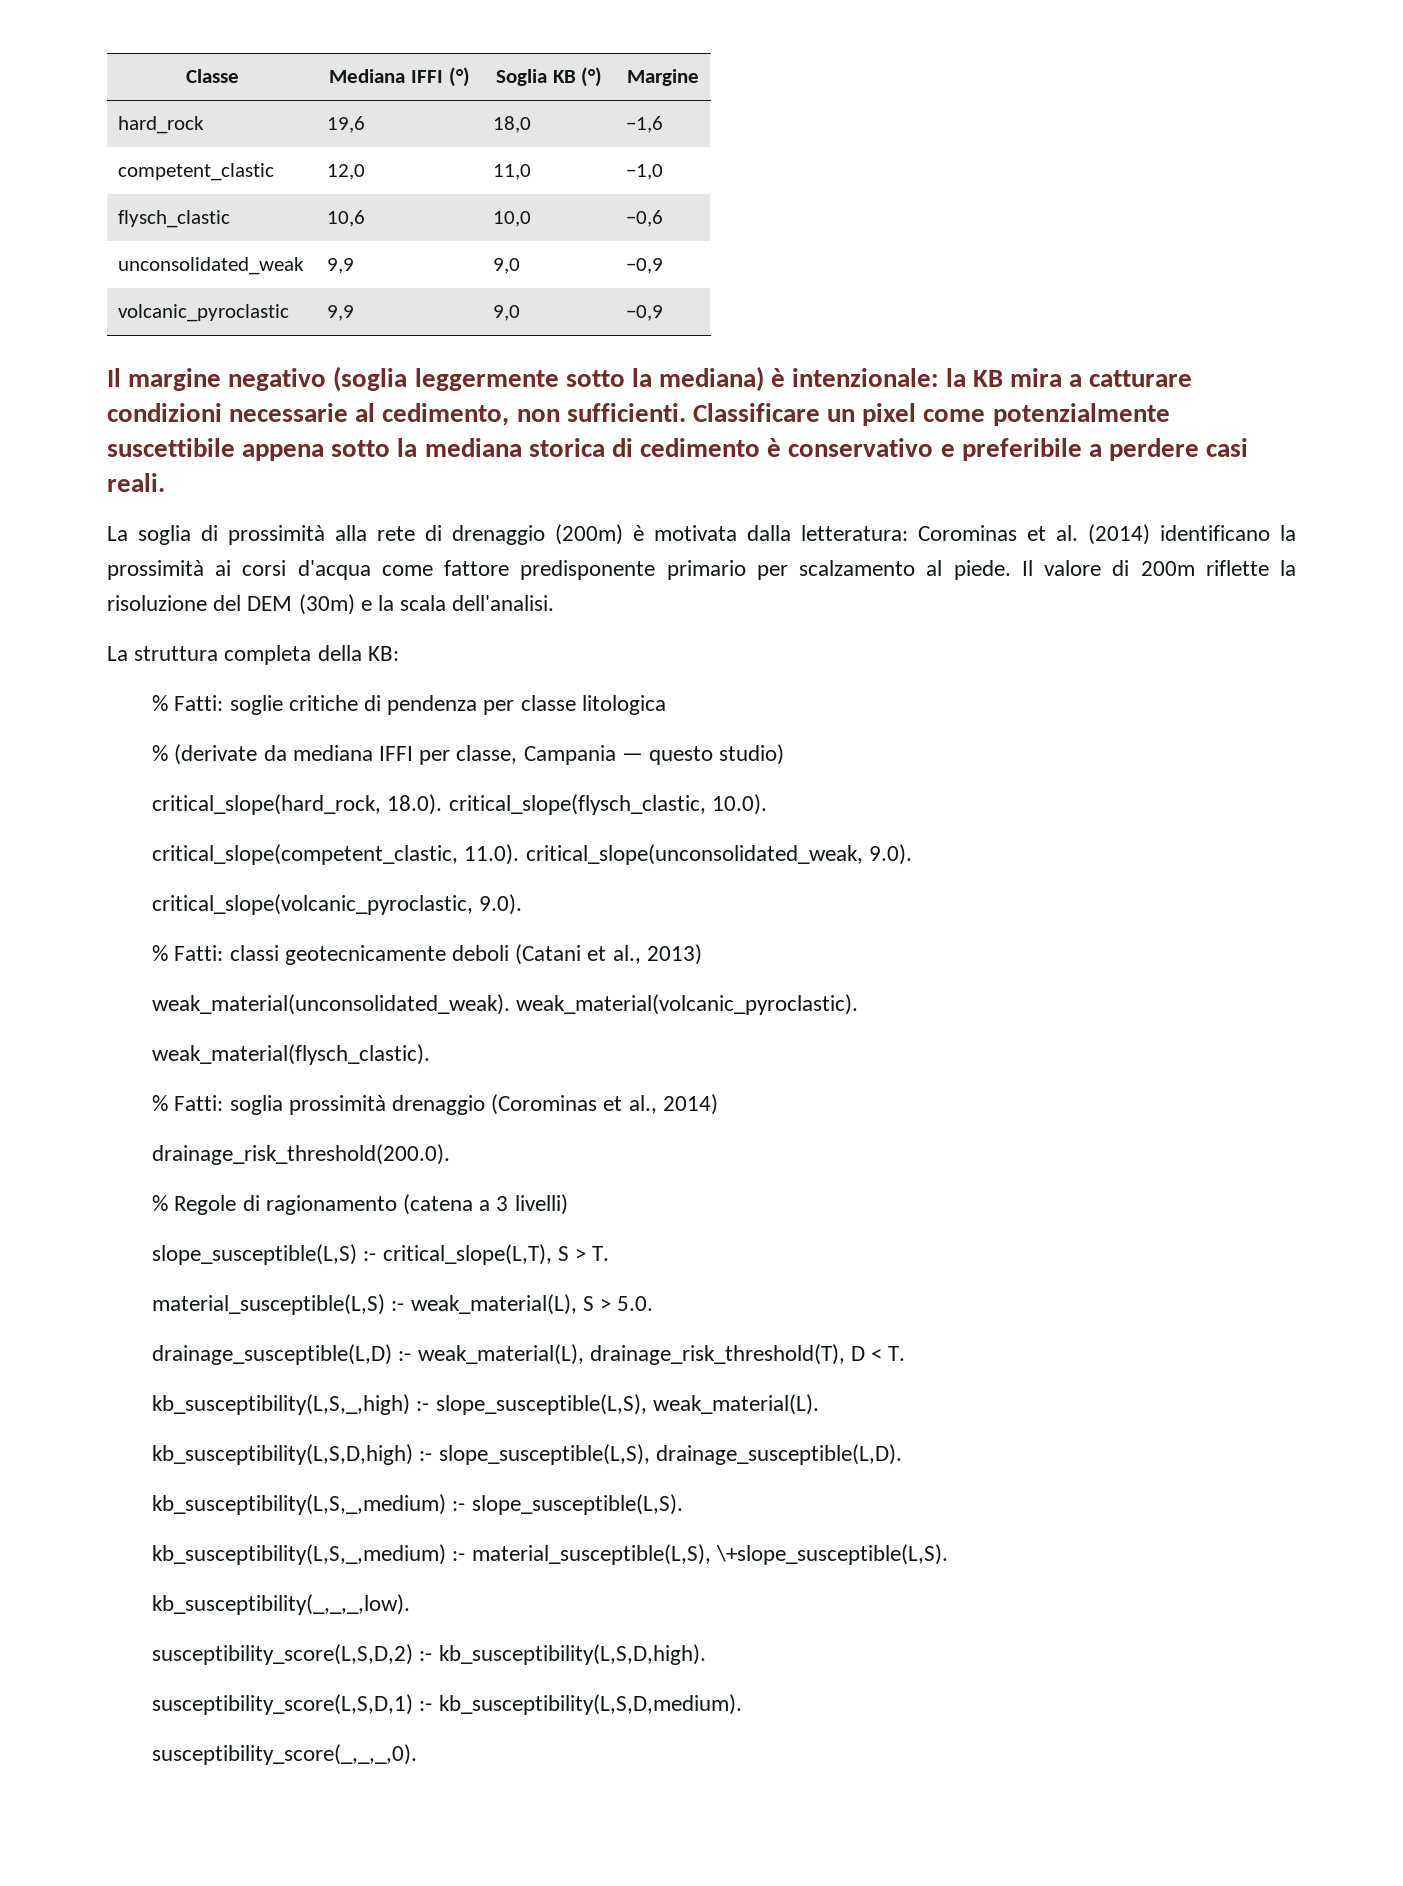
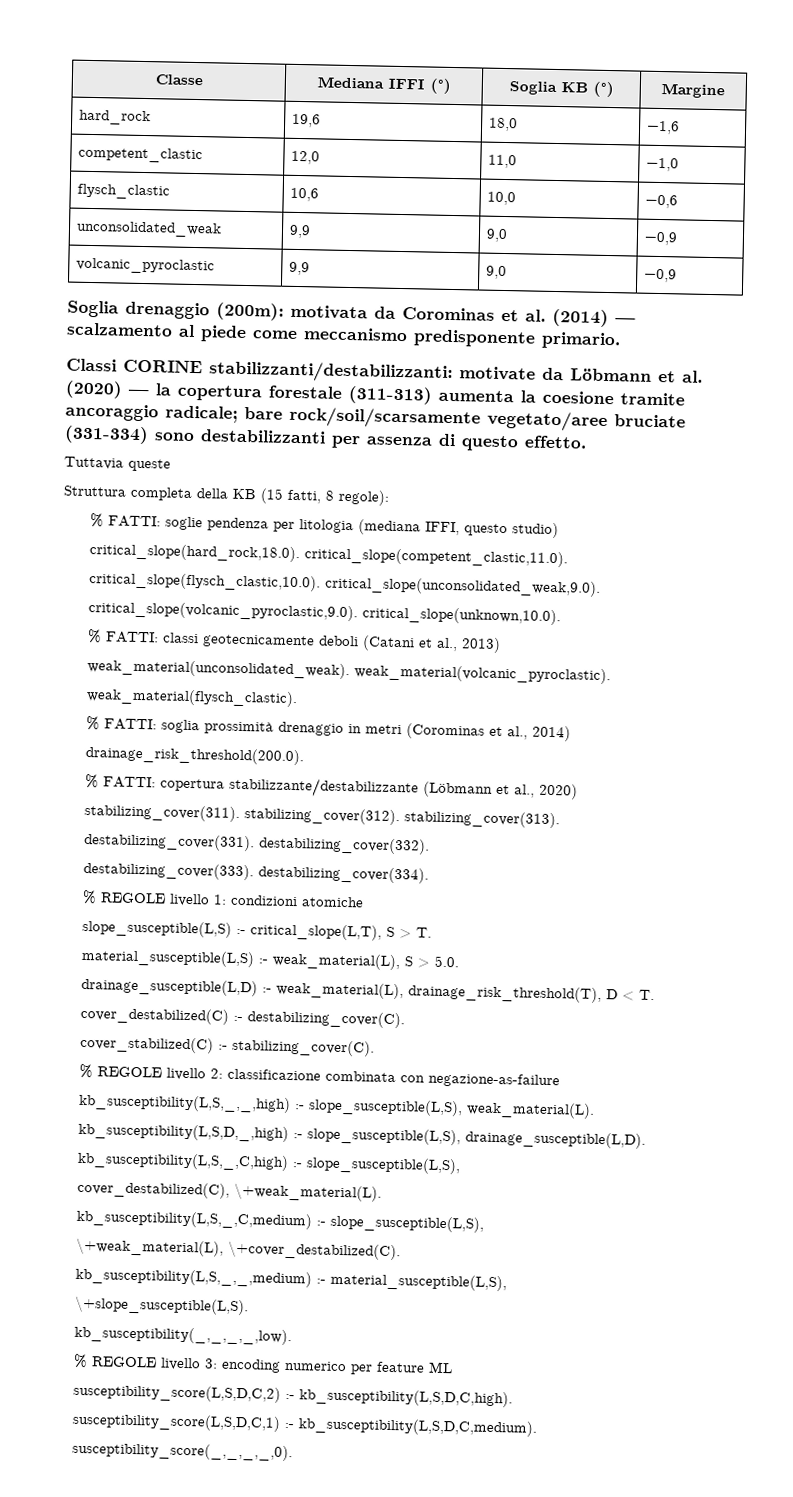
[107,366,1193,392] [107,403,1170,426] [107,438,1249,461] [107,473,165,492] [107,524,1296,545] [107,560,1296,580] [107,594,555,615] [107,645,399,665] [152,695,666,715] [152,744,785,765] [152,794,767,815] [152,844,912,865] [152,894,523,915] [152,945,224,961] Il margine negativo (soglia leggermente sotto la mediana) è intenzionale: la KB mira a catturare condizioni necessarie al cedimento, non sufficienti. Classificare un pixel come potenzialmente suscettibile appena sotto la mediana storica di cedimento è conservativo e preferibile a perdere casi reali. // La soglia di prossimità alla rete di drenaggio (200m) è motivata dalla letteratura: Corominas et al. (2014) identificano la prossimità ai corsi d'acqua come fattore predisponente primario per scalzamento al piede. Il valore di 200m riflette la risoluzione del DEM (30m) e la scala dell'analisi. // La struttura completa della KB: // % Fatti: soglie critiche di pendenza per classe litologica // % (derivate da mediana IFFI per classe, Campania — questo studio) // critical_slope(hard_rock, 18.0). critical_slope(flysch_clastic, 10.0). // critical_slope(competent_clastic, 11.0). critical_slope(unconsolidated_weak, 9.0). // critical_slope(volcanic_pyroclastic, 9.0). // % Fatti: -> [67,300,636,328] [66,322,621,350] [66,358,703,385] [65,380,685,406] [65,403,686,433] [64,425,587,452] [64,456,171,472] [63,485,389,506] [90,513,560,539] [89,543,569,568] [89,572,602,597] [88,601,562,626] [87,629,160,644] Soglia drenaggio (200m): motivata da Corominas et al. (2014) — scalzamento al piede come meccanismo predisponente primario. // Classi CORINE stabilizzanti/destabilizzanti: motivate da Löbmann et al. (2020) — la copertura forestale (311-313) aumenta la coesione tramite ancoraggio radicale; bare rock/soil/scarsamente vegetato/aree bruciate (331-334) sono destabilizzanti per assenza di questo effetto. // Tuttavia queste // Struttura completa della KB (15 fatti, 8 regole): // % FATTI: soglie pendenza per litologia (mediana IFFI, questo studio) // critical_slope(hard_rock,18.0). critical_slope(competent_clastic,11.0). // critical_slope(flysch_clastic,10.0). critical_slope(unconsolidated_weak,9.0). // critical_slope(volcanic_pyroclastic,9.0). critical_slope(unknown,10.0). // % FATTI:
[174,1095,224,1111] Fatti: -> [104,718,158,731] FATTI:
(485, 1105) none -> [348,724,403,735] in metri
[174,1194,568,1215] Regole di ragionamento (catena a 3 livelli) -> [103,776,579,800] [84,803,561,829] [84,832,431,855] [83,861,430,884] [82,889,365,908] FATTI: copertura stabilizzante/destabilizzante (Löbmann et al., 2020) // stabilizing_cover(311). stabilizing_cover(312). stabilizing_cover(313). // destabilizing_cover(331). destabilizing_cover(332). // destabilizing_cover(333). destabilizing_cover(334). // % REGOLE livello 1: condizioni atomiche
[152,1394,411,1415] kb_susceptibility(L,S,_,high) -> [80,1006,406,1029] [80,1035,376,1057] [79,1063,561,1089] [78,1093,292,1114] cover_destabilized(C) :- destabilizing_cover(C). // cover_stabilized(C) :- stabilizing_cover(C). // % REGOLE livello 2: classificazione combinata con negazione-as-failure // kb_susceptibility(L,S,_,_,high)
[152,1444,414,1465] kb_susceptibility(L,S,D,high) -> [78,1122,290,1142] kb_susceptibility(L,S,D,_,high)
[152,1494,683,1515] [152,1544,447,1565] kb_susceptibility(L,S,_,medium) :- slope_susceptible(L,S). // kb_susceptibility(L,S,_,medium) -> [77,1151,462,1175] [77,1180,383,1202] [76,1209,485,1233] [76,1237,402,1261] [75,1267,313,1288] kb_susceptibility(L,S,_,C,high) :- slope_susceptible(L,S), // cover_destabilized(C), \+weak_material(L). // kb_susceptibility(L,S,_,C,medium) :- slope_susceptible(L,S), // \+weak_material(L), \+cover_destabilized(C). // kb_susceptibility(L,S,_,_,medium)
(711, 1554) none -> (508, 1282) //
[152,1594,411,1615] [152,1644,706,1665] [152,1694,742,1715] [152,1744,418,1765] kb_susceptibility(_,_,_,low). // susceptibility_score(L,S,D,2) :- kb_susceptibility(L,S,D,high). // susceptibility_score(L,S,D,1) :- kb_susceptibility(L,S,D,medium). // susceptibility_score(_,_,_,0). -> [74,1325,293,1346] [73,1353,454,1375] [73,1383,514,1408] [72,1412,538,1437] [72,1441,294,1462] kb_susceptibility(_,_,_,_,low). // % REGOLE livello 3: encoding numerico per feature ML // susceptibility_score(L,S,D,C,2) :- kb_susceptibility(L,S,D,C,high). // susceptibility_score(L,S,D,C,1) :- kb_susceptibility(L,S,D,C,medium). // susceptibility_score(_,_,_,_,0).

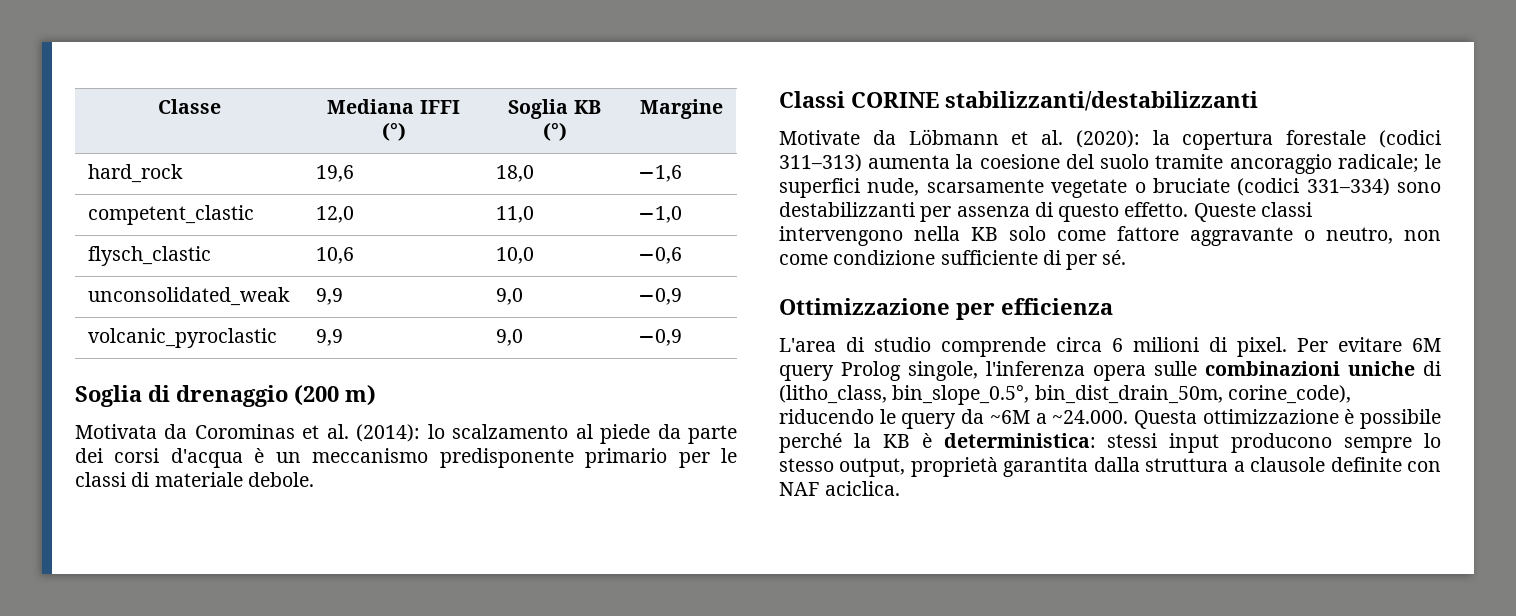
[125,301,368,321] drenaggio (200m): motivata -> [148,385,376,407] [75,424,157,439] di drenaggio (200 m) // Motivata
[552,308,636,328] (2014) — -> [356,424,445,442] (2014): lo
[252,327,621,350] come meccanismo predisponente primario. -> [657,424,738,444] [75,448,738,468] [75,472,314,487] da parte dei corsi d'acqua è un meccanismo predisponente primario per le classi di materiale debole.
[209,360,536,385] stabilizzanti/destabilizzanti: motivate -> [945,91,1258,111] [779,130,860,145] stabilizzanti/destabilizzanti // Motivate
[65,380,149,399] (2020) — -> [1075,130,1140,148] (2020):
[348,386,432,405] (311-313) -> [1379,130,1441,148] [779,154,862,172] (codici 311–313)
(614, 397) none -> [1065,154,1150,169] del suolo
[244,406,686,433] [64,425,149,445] bare rock/soil/scarsamente vegetato/aree bruciate (331-334) -> [1425,154,1441,169] [779,178,1390,198] le superfici nude, scarsamente vegetate o bruciate (codici 331–334)
[64,456,171,472] [63,485,389,506] [90,513,560,539] [89,543,569,568] [89,572,602,597] [88,601,562,626] [87,629,502,654] [87,659,612,685] [86,687,299,708] [86,715,572,742] [85,745,305,766] [85,773,579,800] [84,803,561,829] [84,832,431,855] [83,861,430,884] [82,889,365,908] [82,919,433,941] [81,948,460,971] [81,977,656,1004] [80,1006,406,1029] [80,1035,376,1057] [79,1063,561,1089] [78,1093,596,1119] [78,1122,647,1149] [77,1151,462,1175] [77,1180,383,1202] [76,1209,485,1233] [76,1237,402,1261] [75,1267,508,1292] [75,1295,250,1316] [74,1325,293,1346] [73,1353,454,1375] [73,1383,514,1408] [72,1412,538,1437] [72,1441,294,1462] // Tuttavia queste // Struttura completa della KB (15 fatti, 8 regole): // % FATTI: soglie pendenza per litologia (mediana IFFI, questo studio) // critical_slope(hard_rock,18.0). critical_slope(competent_clastic,11.0). // critical_slope(flysch_clastic,10.0). critical_slope(unconsolidated_weak,9.0). // critical_slope(volcanic_pyroclastic,9.0). critical_slope(unknown,10.0). // % FATTI: classi geotecnicamente deboli (Catani et al., 2013) // weak_material(unconsolidated_weak). weak_material(volcanic_pyroclastic). // weak_material(flysch_clastic). // % FATTI: soglia prossimità drenaggio in metri (Corominas et al., 2014) // drainage_risk_threshold(200.0). // % FATTI: copertura stabilizzante/destabilizzante (Löbmann et al., 2020) // stabilizing_cover(311). stabilizing_cover(312). stabilizing_cover(313). // destabilizing_cover(331). destabilizing_cover(332). // destabilizing_cover(333). destabilizing_cover(334). // % REGOLE livello 1: condizioni atomiche // slope_susceptible(L,S) :- critical_slope(L,T), S > T. // material_susceptible(L,S) :- weak_material(L), S > 5.0. // drainage_susceptible(L,D) :- weak_material(L), drainage_risk_threshold(T), D < T. // cover_destabilized(C) :- destabilizing_cover(C). // cover_stabilized(C) :- stabilizing_cover(C). // % REGOLE livello 2: classificazione combinata con negazione-as-failure // kb_susceptibility(L,S,_,_,high) :- slope_susceptible(L,S), weak_material(L). // kb_susceptibility(L,S,D,_,high) :- slope_susceptible(L,S), drainage_susceptible(L,D). // kb_susceptibility(L,S,_,C,high) :- slope_susceptible(L,S), // cover_destabilized(C), \+weak_material(L). // kb_susceptibility(L,S,_,C,medium) :- slope_susceptible(L,S), // \+weak_material(L), \+cover_destabilized(C). // kb_susceptibility(L,S,_,_,medium) :- material_susceptible(L,S), // \+slope_susceptible(L,S). // kb_susceptibility(_,_,_,_,low). // % REGOLE livello 3: encoding numerico per feature ML // susceptibility_score(L,S,D,C,2) :- kb_susceptibility(L,S,D,C,high). // susceptibility_score(L,S,D,C,1) :- kb_susceptibility(L,S,D,C,medium). // susceptibility_score(_,_,_,_,0). -> [1193,202,1312,222] [779,226,1441,246] [779,250,1127,270] [779,298,1113,320] [779,337,1441,357] [779,361,1441,381] [779,385,1351,405] [779,409,1441,429] [779,433,1441,453] [779,457,1441,477] [779,481,901,496] Queste classi intervengono nella KB solo come fattore aggravante o neutro, non come condizione sufficiente di per sé. // Ottimizzazione per efficienza // L'area di studio comprende circa 6 milioni di pixel. Per evitare 6M query Prolog singole, l'inferenza opera sulle combinazioni uniche di (litho_class, bin_slope_0.5°, bin_dist_drain_50m, corine_code), riducendo le query da ~6M a ~24.000. Questa ottimizzazione è possibile perché la KB è deterministica: stessi input producono sempre lo stesso output, proprietà garantita dalla struttura a clausole definite con NAF aciclica.

